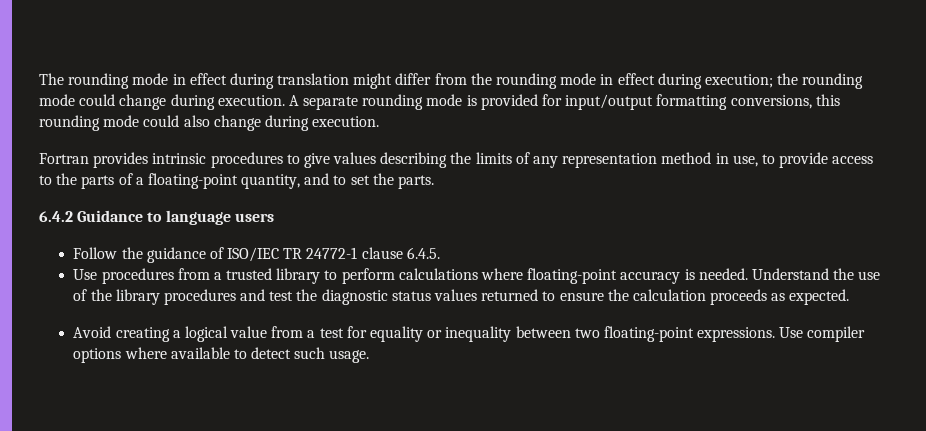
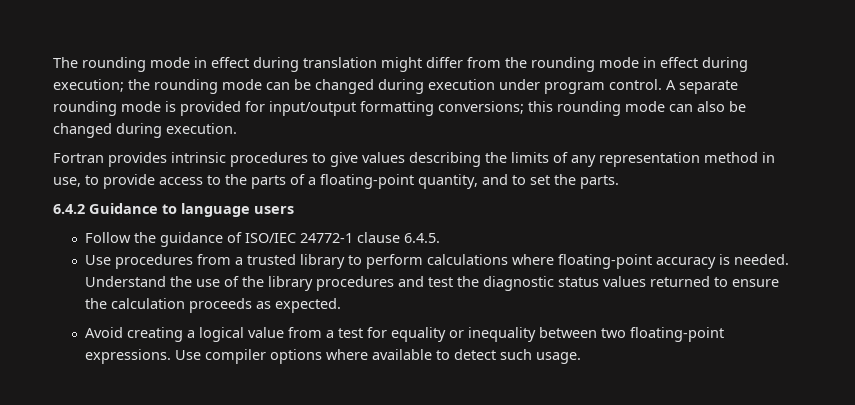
[79,94,285,110] could change during execution. -> [266,79,662,94] can be changed during execution under program control.
[730,95,812,109] conversions, -> [438,101,524,114] conversions;
[143,115,261,131] could also change -> [669,101,746,112] [53,123,112,138] can also be changed
[283,248,303,259] TR -> (296, 238) none

